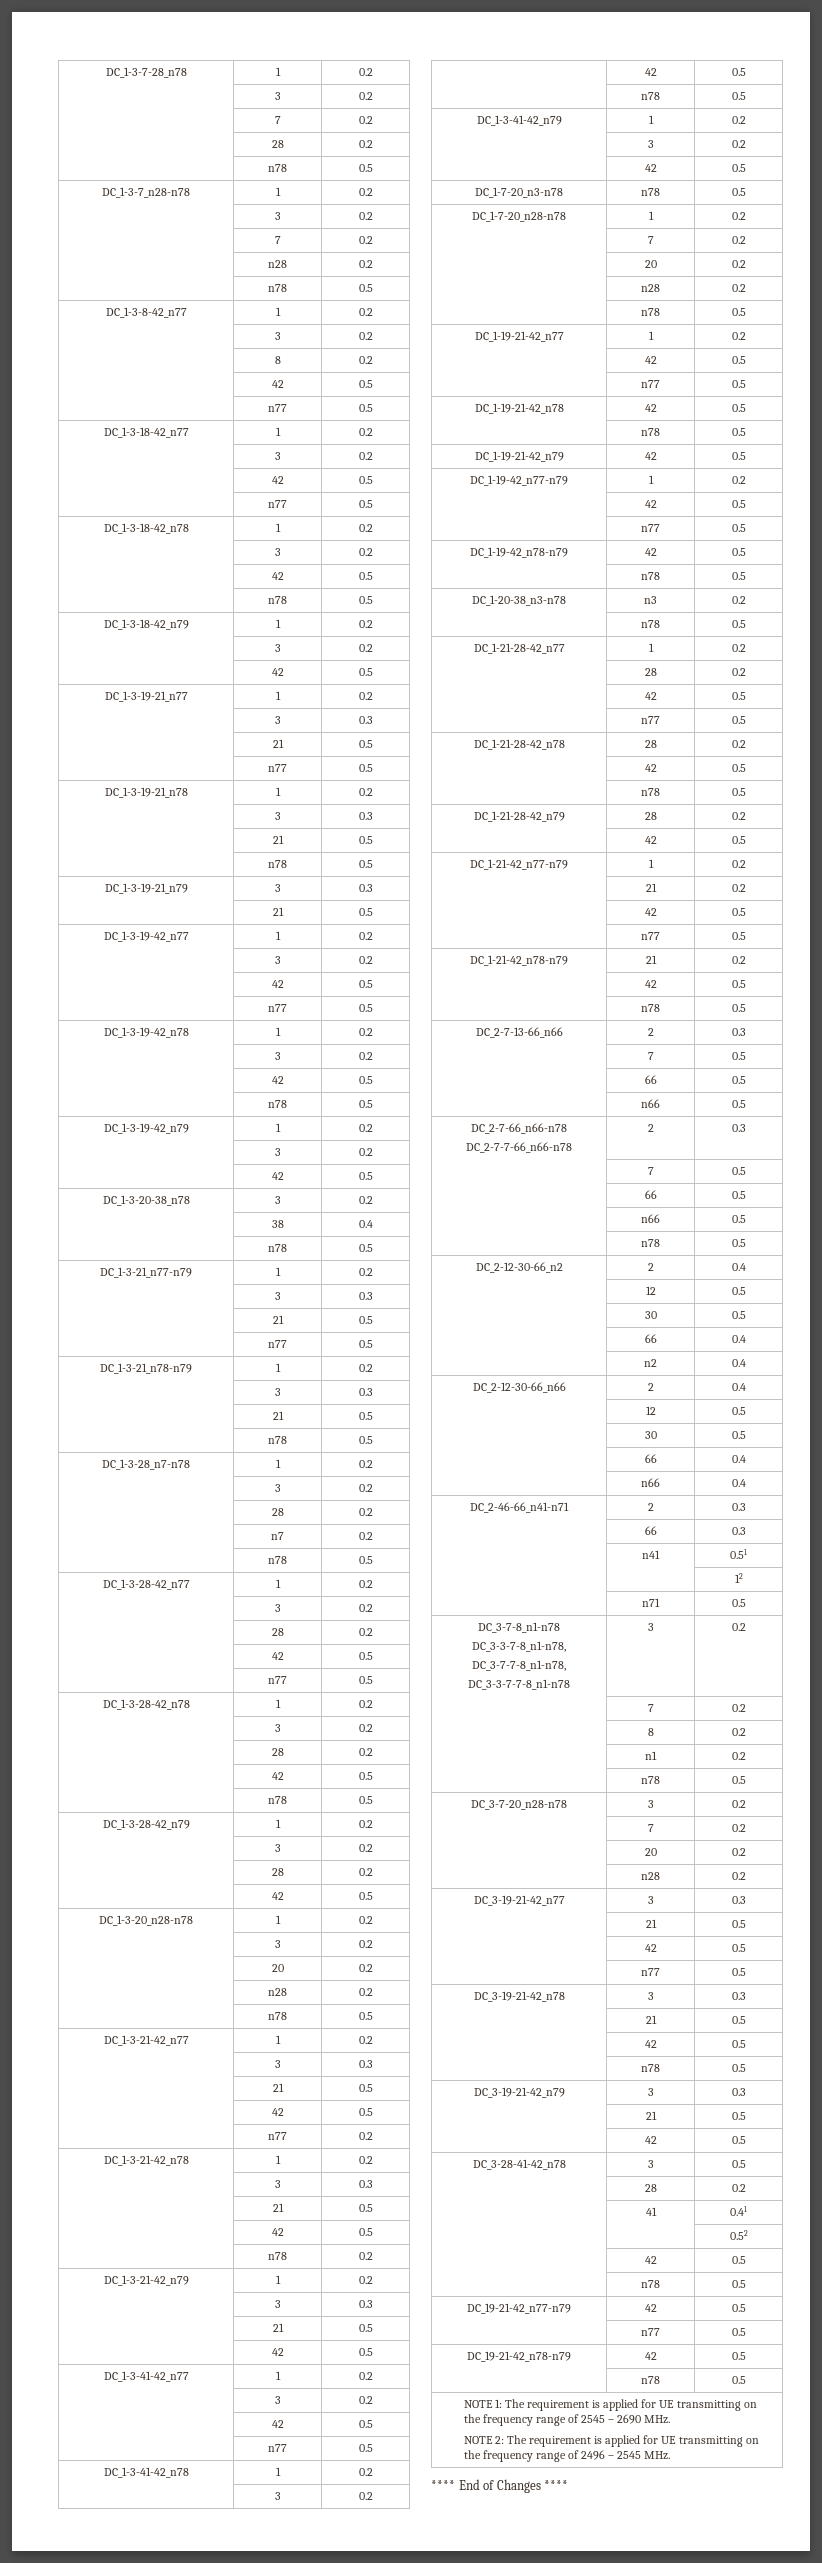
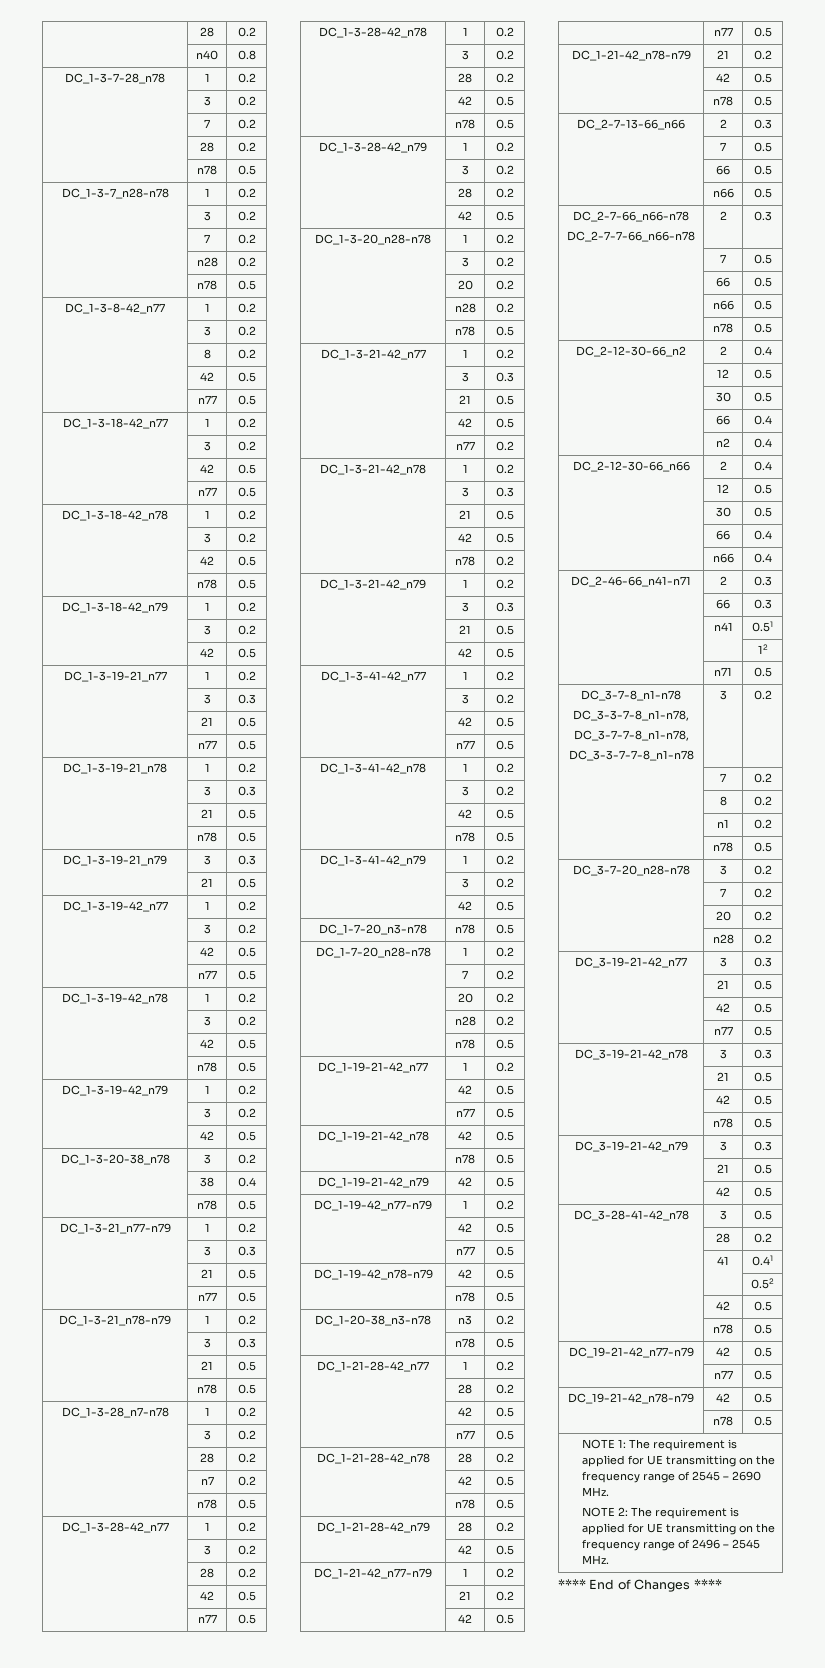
(105, 72) none -> [200,27,214,37] [237,27,256,37] [196,50,218,60] [237,50,256,60] | 28 | 0.2 // | n40 | 0.8 //

